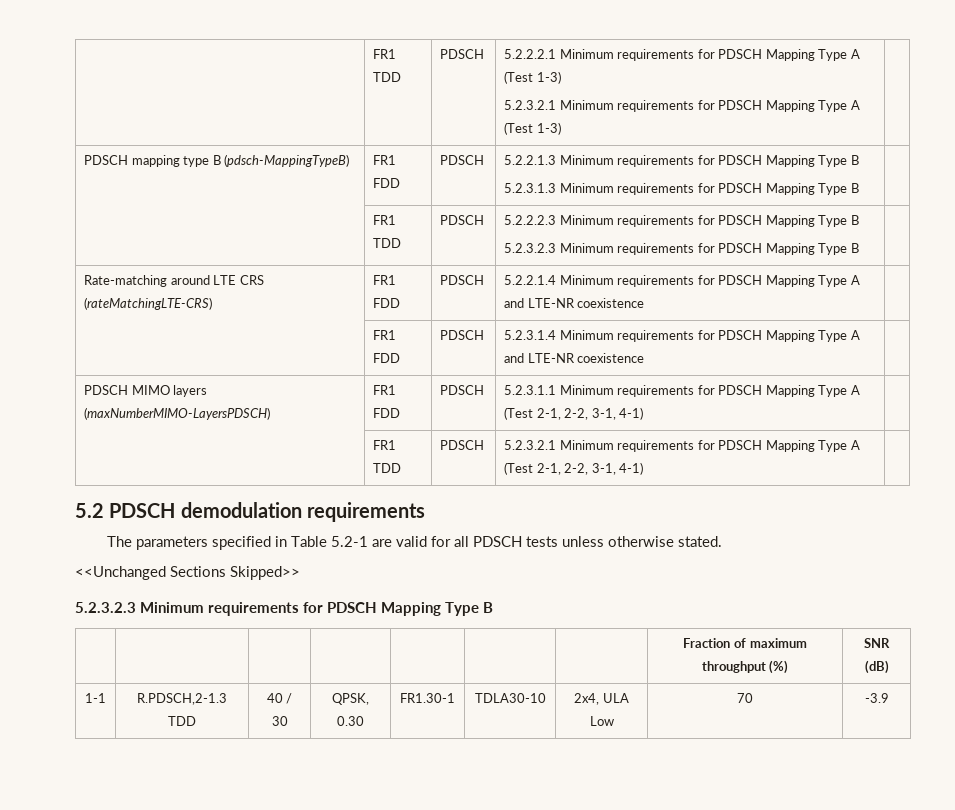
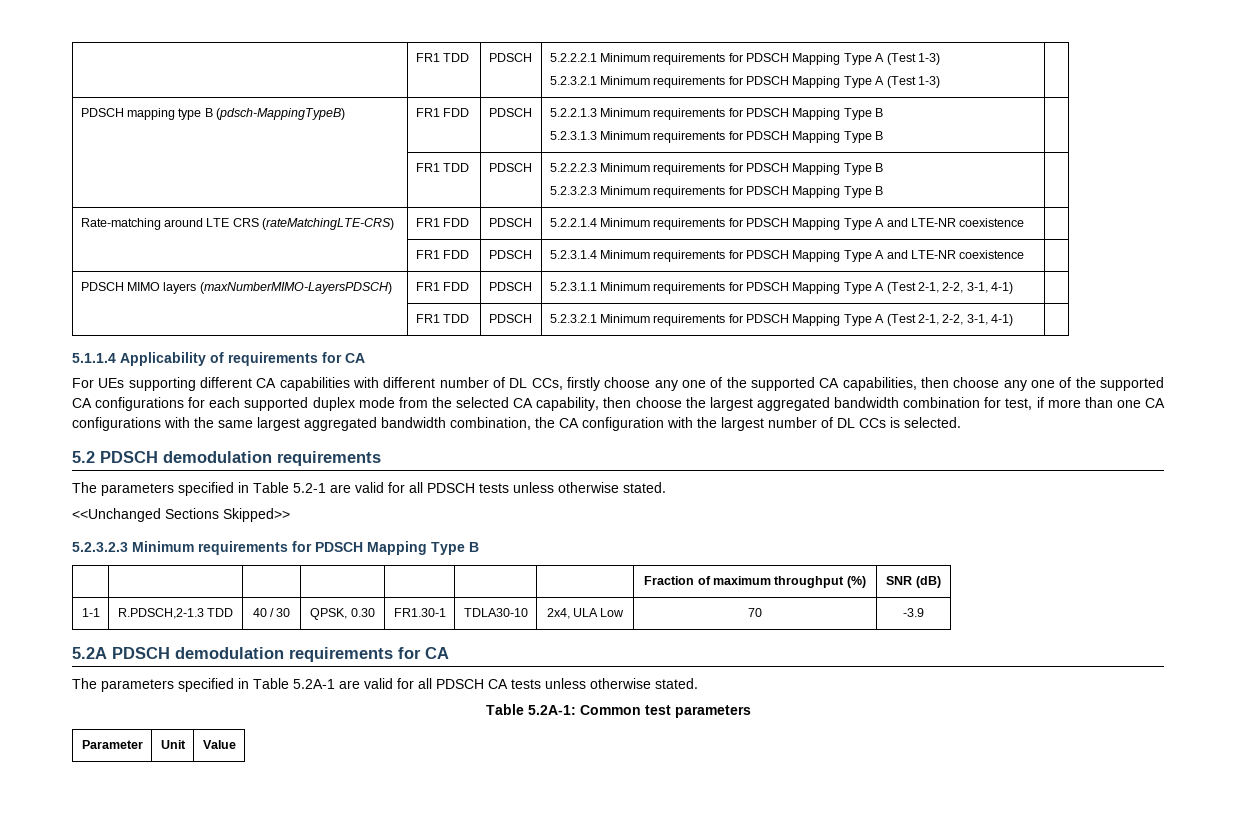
(644, 468) none -> [72,352,365,366] [72,377,1165,391] [72,397,1165,411] [72,417,961,431] // 5.1.1.4 Applicability of requirements for CA // For UEs supporting different CA capabilities with different number of DL CCs, firstly choose any one of the supported CA capabilities, then choose any one of the supported CA configurations for each supported duplex mode from the selected CA capability, then choose the largest aggregated bandwidth combination for test, if more than one CA configurations with the same largest aggregated bandwidth combination, the CA configuration with the largest number of DL CCs is selected.
(889, 698) none -> [72,647,449,662] [72,678,698,692] [485,704,751,718] [81,740,143,749] [160,740,186,749] [202,740,236,749] // 5.2A PDSCH demodulation requirements for CA // The parameters specified in Table 5.2A-1 are valid for all PDSCH CA tests unless otherwise stated. // Table 5.2A-1: Common test parameters // Parameter | Unit | Value

